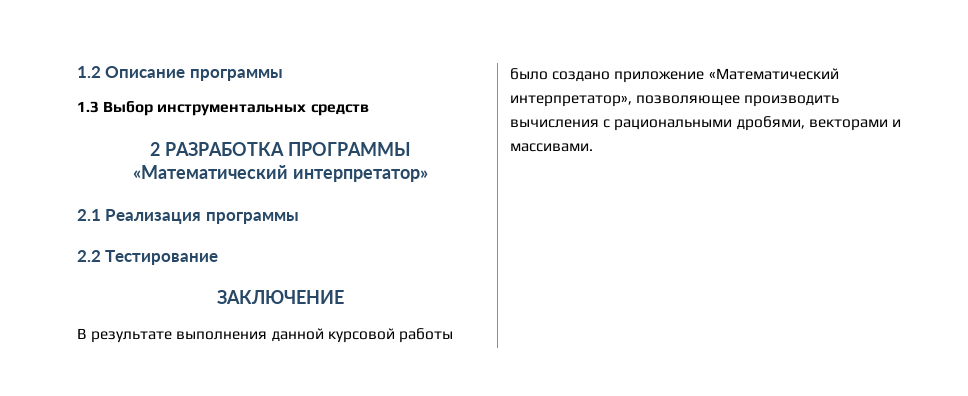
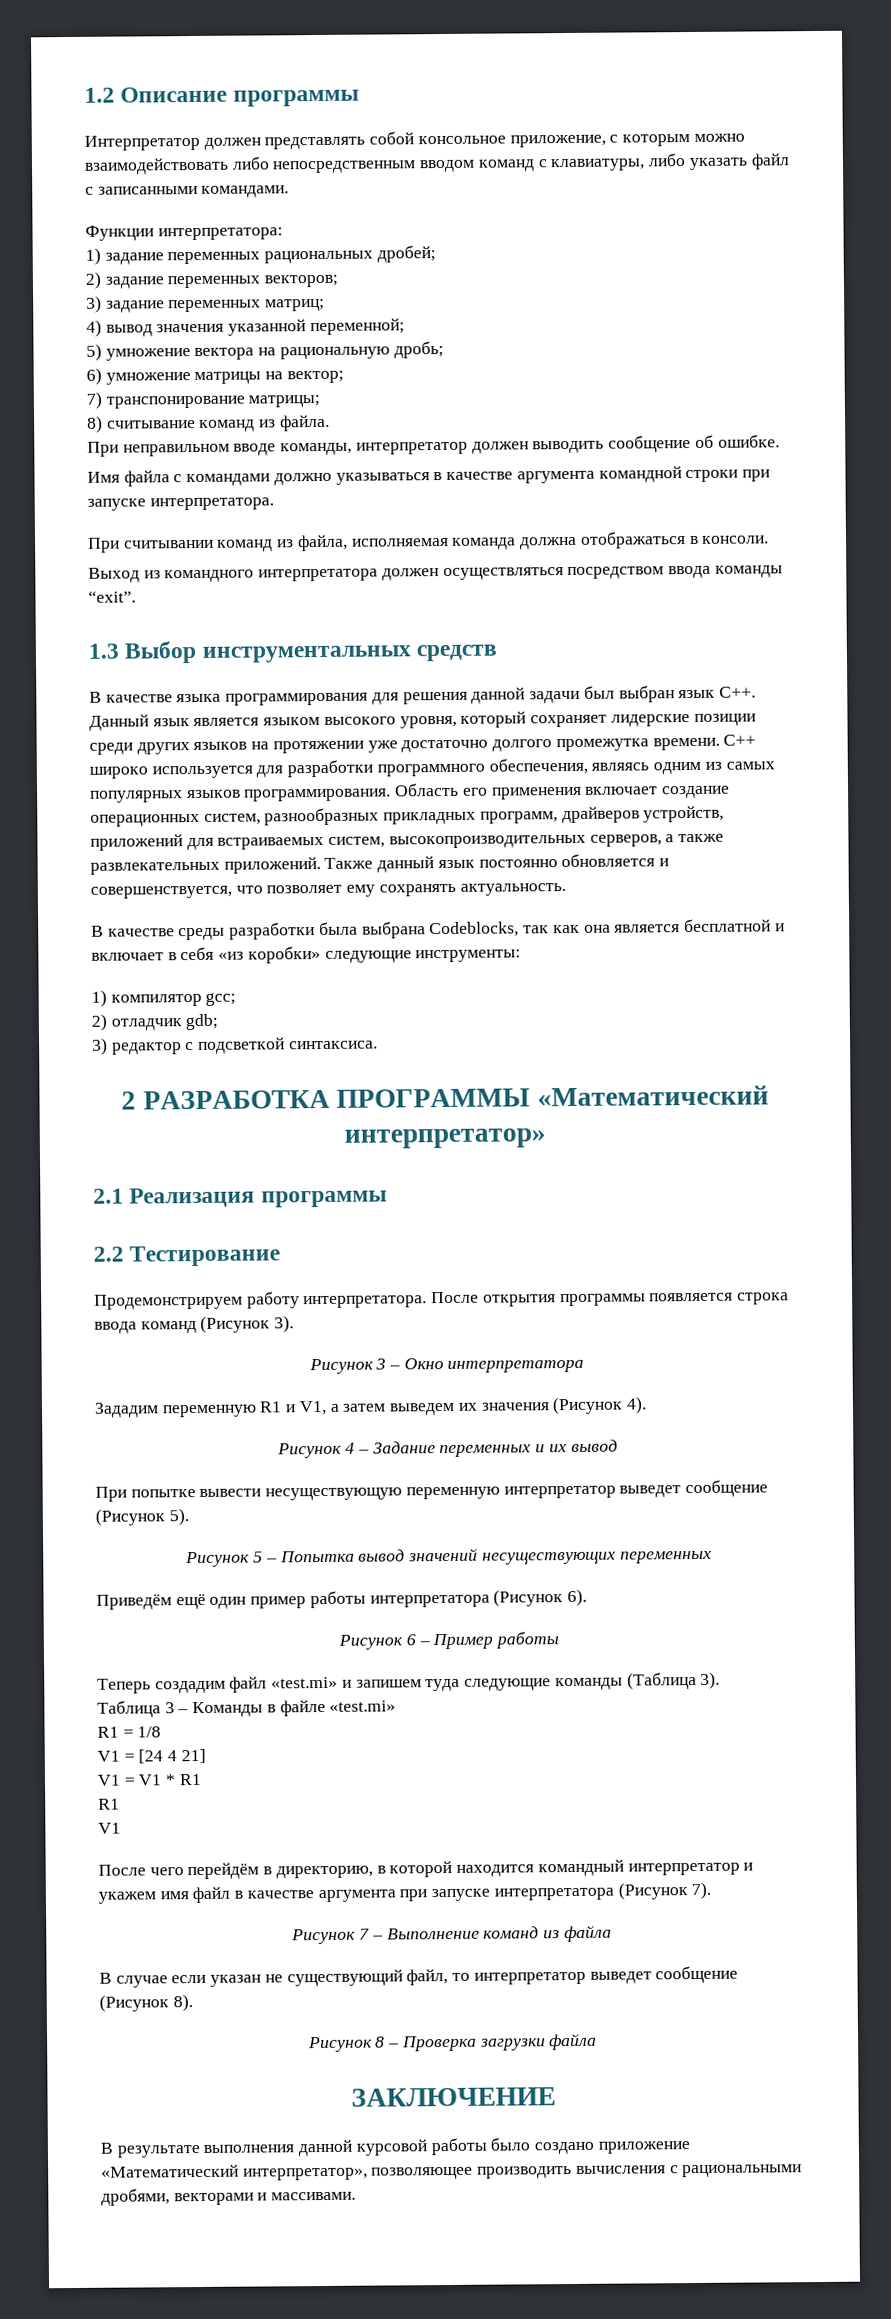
[77,101,369,116] 1.3 Выбор инструментальных средств -> [84,131,745,151] [84,153,790,175] [85,185,290,198] [85,225,283,241] [85,245,436,265] [85,271,339,289] [86,295,326,313] [86,318,405,337] [86,340,444,361] [86,367,344,385] [86,391,321,409] [87,414,330,433] [87,434,780,457] [87,466,770,487] [87,497,274,511] [87,531,770,553] [88,565,783,583] [88,590,136,603] [88,640,498,664] [89,685,756,706] [89,711,756,731] [89,734,757,755] [89,757,775,779] [90,782,731,803] [90,805,725,827] [90,833,725,851] [90,853,670,875] [90,883,566,899] [91,918,785,941] [91,945,522,964] [91,989,237,1007] [91,1013,219,1031] [92,1037,378,1055] Интерпретатор должен представлять собой консольное приложение, с которым можно взаимодействовать либо непосредственным вводом команд с клавиатуры, либо указать файл с записанными командами. // Функции интерпретатора: // 1) задание переменных рациональных дробей; // 2) задание переменных векторов; // 3) задание переменных матриц; // 4) вывод значения указанной переменной; // 5) умножение вектора на рациональную дробь; // 6) умножение матрицы на вектор; // 7) транспонирование матрицы; // 8) считывание команд из файла. // При неправильном вводе команды, интерпретатор должен выводить сообщение об ошибке. // Имя файла с командами должно указываться в качестве аргумента командной строки при запуске интерпретатора. // При считывании команд из файла, исполняемая команда должна отображаться в консоли. // Выход из командного интерпретатора должен осуществляться посредством ввода команды “exit”. // 1.3 Выбор инструментальных средств // В качестве языка программирования для решения данной задачи был выбран язык С++. Данный язык является языком высокого уровня, который сохраняет лидерские позиции среди других языков на протяжении уже достаточно долгого промежутка времени. C++ широко используется для разработки программного обеспечения, являясь одним из самых популярных языков программирования. Область его применения включает создание операционных систем, разнообразных прикладных программ, драйверов устройств, приложений для встраиваемых систем, высокопроизводительных серверов, а также развлекательных приложений. Также данный язык постоянно обновляется и совершенствуется, что позволяет ему сохранять актуальность. // В качестве среды разработки была выбрана Codeblocks, так как она является бесплатной и включает в себя «из коробки» следующие инструменты: // 1) компилятор gcc; // 2) отладчик gdb; // 3) редактор с подсветкой синтаксиса.
(219, 257) none -> [94,1291,790,1310] [94,1315,295,1334] [308,1358,585,1375] [94,1396,647,1418] [277,1439,618,1459] [95,1479,769,1502] [95,1508,189,1526] [185,1548,712,1568] [96,1588,588,1610] [338,1631,559,1650] [97,1671,721,1694] [97,1699,397,1718] [97,1726,162,1738] [97,1748,206,1764] [97,1773,202,1786] [98,1798,120,1810] [98,1822,121,1834] [98,1859,754,1880] [98,1881,712,1904] [291,1925,612,1945] [99,1965,739,1988] [99,1994,193,2012] [307,2033,598,2053] // Продемонстрируем работу интерпретатора. После открытия программы появляется строка ввода команд (Рисунок 3). // Рисунок 3 – Окно интерпретатора // Зададим переменную R1 и V1, а затем выведем их значения (Рисунок 4). // Рисунок 4 – Задание переменных и их вывод // При попытке вывести несуществующую переменную интерпретатор выведет сообщение (Рисунок 5). // Рисунок 5 – Попытка вывод значений несуществующих переменных // Приведём ещё один пример работы интерпретатора (Рисунок 6). // Рисунок 6 – Пример работы // Теперь создадим файл «test.mi» и запишем туда следующие команды (Таблица 3). // Таблица 3 – Команды в файле «test.mi» // R1 = 1/8 // V1 = [24 4 21] // V1 = V1 * R1 // R1 // V1 // После чего перейдём в директорию, в которой находится командный интерпретатор и укажем имя файл в качестве аргумента при запуске интерпретатора (Рисунок 7). // Рисунок 7 – Выполнение команд из файла // В случае если указан не существующий файл, то интерпретатор выведет сообщение (Рисунок 8). // Рисунок 8 – Проверка загрузки файла

